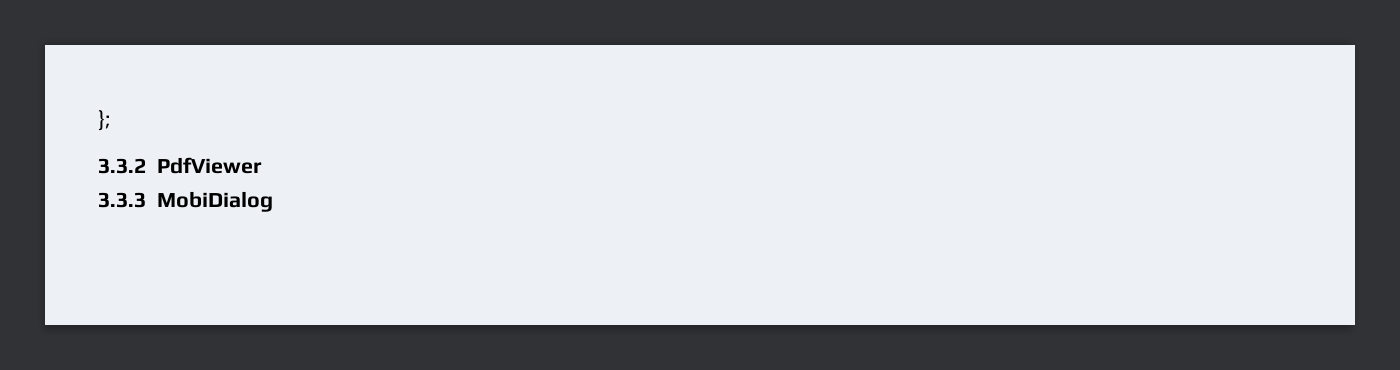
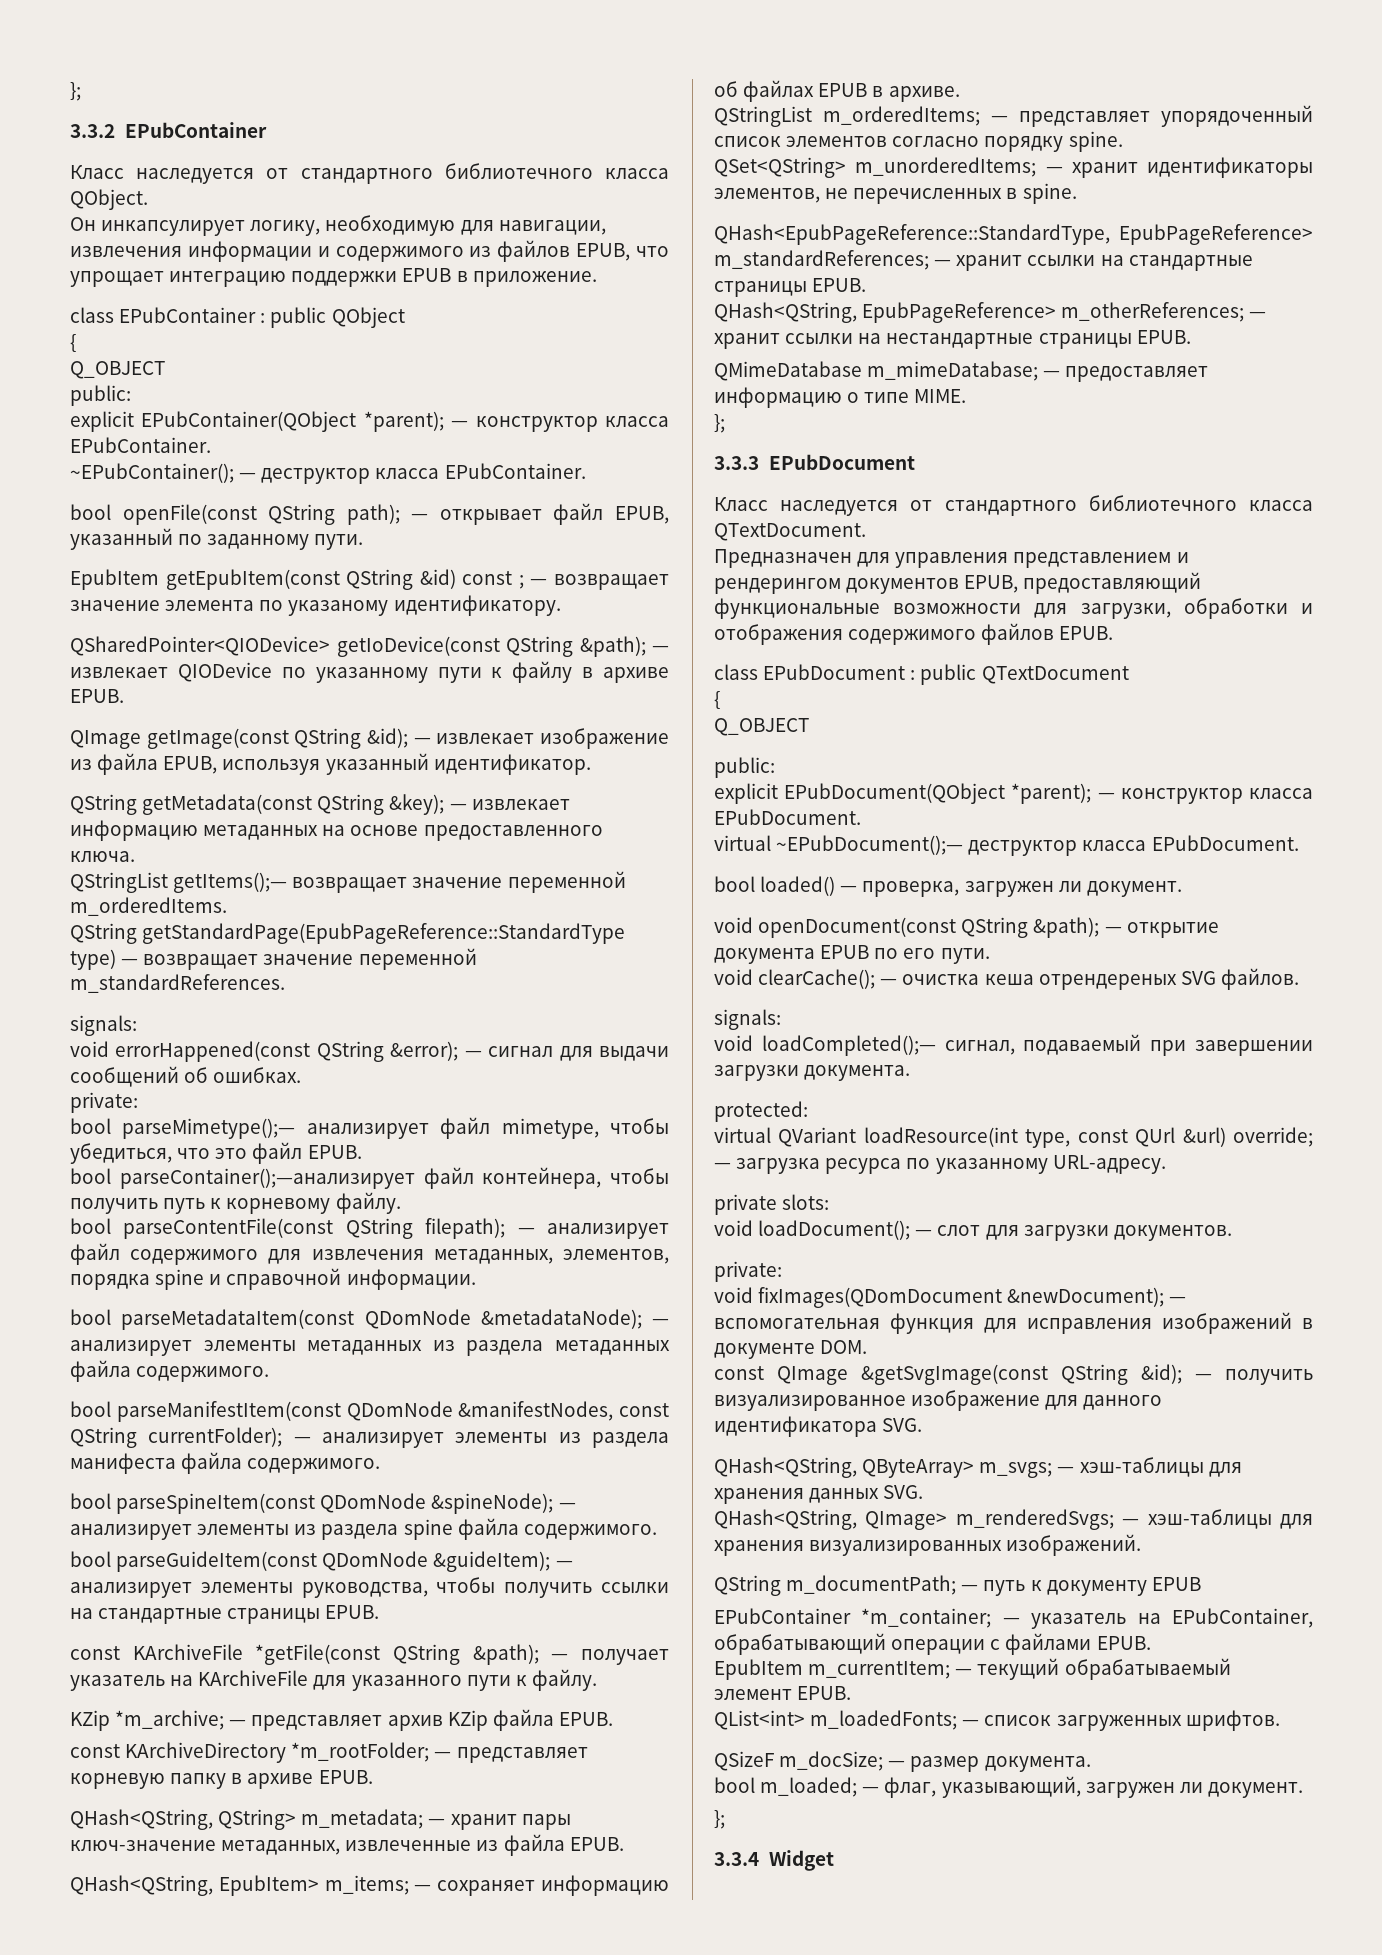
[156,157,262,174] [98,191,273,212] PdfViewer // 3.3.3 MobiDialog -> [124,122,267,138] [70,163,669,184] [70,189,148,210] [70,215,606,236] [70,240,670,262] [70,268,597,287] [70,307,405,328] [70,334,76,352] [70,361,165,379] [70,385,131,406] [70,411,669,432] [70,437,211,453] [70,463,586,484] [70,503,669,525] [70,528,364,550] [70,569,669,590] [70,595,561,616] [70,636,669,657] [70,661,669,683] [70,689,124,703] [70,728,670,749] [70,753,591,775] [70,794,570,815] [70,820,603,841] [70,851,135,862] [70,871,626,893] [70,897,227,916] [70,923,626,944] [70,948,477,970] [70,974,285,993] [70,1015,137,1036] [70,1041,670,1062] [70,1066,302,1087] [70,1092,138,1113] [70,1117,669,1139] [70,1142,362,1164] [70,1167,669,1189] [70,1192,401,1214] [70,1218,669,1239] [70,1243,669,1265] [70,1268,476,1290] [70,1309,669,1330] [70,1340,670,1356] [70,1360,270,1382] [70,1401,669,1422] [70,1427,669,1448] [70,1452,381,1474] [70,1493,576,1514] [70,1518,657,1540] [70,1551,573,1572] [70,1577,669,1598] [70,1605,380,1624] [70,1644,670,1665] [70,1669,597,1691] [70,1709,613,1731] [70,1742,588,1763] [70,1770,373,1789] [70,1809,571,1830] [70,1834,624,1856] [70,1875,669,1896] [714,80,960,102] [714,105,1313,127] [714,131,1123,152] [714,157,1313,178] [714,183,1077,204] [714,224,1313,245] [714,250,1253,271] [714,278,867,297] [714,302,1267,323] [714,330,1191,349] [714,361,1209,382] [714,387,967,408] [714,414,725,433] [714,454,915,470] [714,495,1313,516] [714,523,866,541] [714,549,1189,568] [714,572,1202,594] [714,598,1313,619] [714,623,1114,645] [714,664,1129,685] [714,691,720,709] [714,718,809,736] [714,757,775,778] [714,783,1313,804] [714,809,861,825] [714,835,1299,856] [714,876,1182,897] [714,917,1219,938] [714,945,990,964] [714,968,1299,990] [714,1009,781,1030] [714,1034,1313,1056] [714,1065,911,1081] [714,1101,808,1122] [714,1127,1313,1148] [714,1155,1166,1174] [714,1194,830,1215] [714,1220,1232,1241] [714,1261,782,1282] [714,1287,1187,1308] [714,1312,1313,1334] [714,1340,868,1359] [714,1364,1313,1385] [714,1390,1163,1411] [714,1416,923,1437] [714,1457,1242,1478] [714,1485,924,1504] [714,1509,1313,1530] [714,1534,1142,1556] [714,1575,1201,1596] [714,1608,1313,1629] [714,1633,1151,1655] [714,1658,1231,1680] [714,1686,852,1700] [714,1710,1280,1731] [714,1751,1091,1772] [714,1776,1303,1798] [714,1810,725,1829] [714,1850,834,1871] EPubContainer // Класс наследуется от стандартного библиотечного класса QObject. // Он инкапсулирует логику, необходимую для навигации, извлечения информации и содержимого из файлов EPUB, что упрощает интеграцию поддержки EPUB в приложение. // class EPubContainer : public QObject // { // Q_OBJECT // public: // explicit EPubContainer(QObject *parent); — конструктор класса EPubContainer. // ~EPubContainer(); — деструктор класса EPubContainer. // bool openFile(const QString path); — открывает файл EPUB, указанный по заданному пути. // EpubItem getEpubItem(const QString &id) const ; — возвращает значение элемента по указаному идентификатору. // QSharedPointer<QIODevice> getIoDevice(const QString &path); — извлекает QIODevice по указанному пути к файлу в архиве EPUB. // QImage getImage(const QString &id); — извлекает изображение из файла EPUB, используя указанный идентификатор. // QString getMetadata(const QString &key); — извлекает информацию метаданных на основе предоставленного ключа. // QStringList getItems();— возвращает значение переменной m_orderedItems. // QString getStandardPage(EpubPageReference::StandardType type) — возвращает значение переменной m_standardReferences. // signals: // void errorHappened(const QString &error); — сигнал для выдачи сообщений об ошибках. // private: // bool parseMimetype();— анализирует файл mimetype, чтобы убедиться, что это файл EPUB. // bool parseContainer();—анализирует файл контейнера, чтобы получить путь к корневому файлу. // bool parseContentFile(const QString filepath); — анализирует файл содержимого для извлечения метаданных, элементов, порядка spine и справочной информации. // bool parseMetadataItem(const QDomNode &metadataNode); — анализирует элементы метаданных из раздела метаданных файла содержимого. // bool parseManifestItem(const QDomNode &manifestNodes, const QString currentFolder); — анализирует элементы из раздела манифеста файла содержимого. // bool parseSpineItem(const QDomNode &spineNode); — анализирует элементы из раздела spine файла содержимого. // bool parseGuideItem(const QDomNode &guideItem); — анализирует элементы руководства, чтобы получить ссылки на стандартные страницы EPUB. // const KArchiveFile *getFile(const QString &path); — получает указатель на KArchiveFile для указанного пути к файлу. // KZip *m_archive; — представляет архив KZip файла EPUB. // const KArchiveDirectory *m_rootFolder; — представляет корневую папку в архиве EPUB. // QHash<QString, QString> m_metadata; — хранит пары ключ-значение метаданных, извлеченные из файла EPUB. // QHash<QString, EpubItem> m_items; — сохраняет информацию об файлах EPUB в архиве. // QStringList m_orderedItems; — представляет упорядоченный список элементов согласно порядку spine. // QSet<QString> m_unorderedItems; — хранит идентификаторы элементов, не перечисленных в spine. // QHash<EpubPageReference::StandardType, EpubPageReference> m_standardReferences; — хранит ссылки на стандартные страницы EPUB. // QHash<QString, EpubPageReference> m_otherReferences; — хранит ссылки на нестандартные страницы EPUB. // QMimeDatabase m_mimeDatabase; — предоставляет информацию о типе MIME. // }; // 3.3.3 EPubDocument // Класс наследуется от стандартного библиотечного класса QTextDocument. // Предназначен для управления представлением и рендерингом документов EPUB, предоставляющий функциональные возможности для загрузки, обработки и отображения содержимого файлов EPUB. // class EPubDocument : public QTextDocument // { // Q_OBJECT // public: // explicit EPubDocument(QObject *parent); — конструктор класса EPubDocument. // virtual ~EPubDocument();— деструктор класса EPubDocument. // bool loaded() — проверка, загружен ли документ. // void openDocument(const QString &path); — открытие документа EPUB по его пути. // void clearCache(); — очистка кеша отрендереных SVG файлов. // signals: // void loadCompleted();— сигнал, подаваемый при завершении загрузки документа. // protected: // virtual QVariant loadResource(int type, const QUrl &url) override; — загрузка ресурса по указанному URL-адресу. // private slots: // void loadDocument(); — слот для загрузки документов. // private: // void fixImages(QDomDocument &newDocument); — вспомогательная функция для исправления изображений в документе DOM. // const QImage &getSvgImage(const QString &id); — получить визуализированное изображение для данного идентификатора SVG. // QHash<QString, QByteArray> m_svgs; — хэш-таблицы для хранения данных SVG. // QHash<QString, QImage> m_renderedSvgs; — хэш-таблицы для хранения визуализированных изображений. // QString m_documentPath; — путь к документу EPUB // EPubContainer *m_container; — указатель на EPubContainer, обрабатывающий операции с файлами EPUB. // EpubItem m_currentItem; — текущий обрабатываемый элемент EPUB. // QList<int> m_loadedFonts; — cписок загруженных шрифтов. // QSizeF m_docSize; — размер документа. // bool m_loaded; — флаг, указывающий, загружен ли документ. // }; // 3.3.4 Widget

